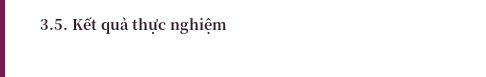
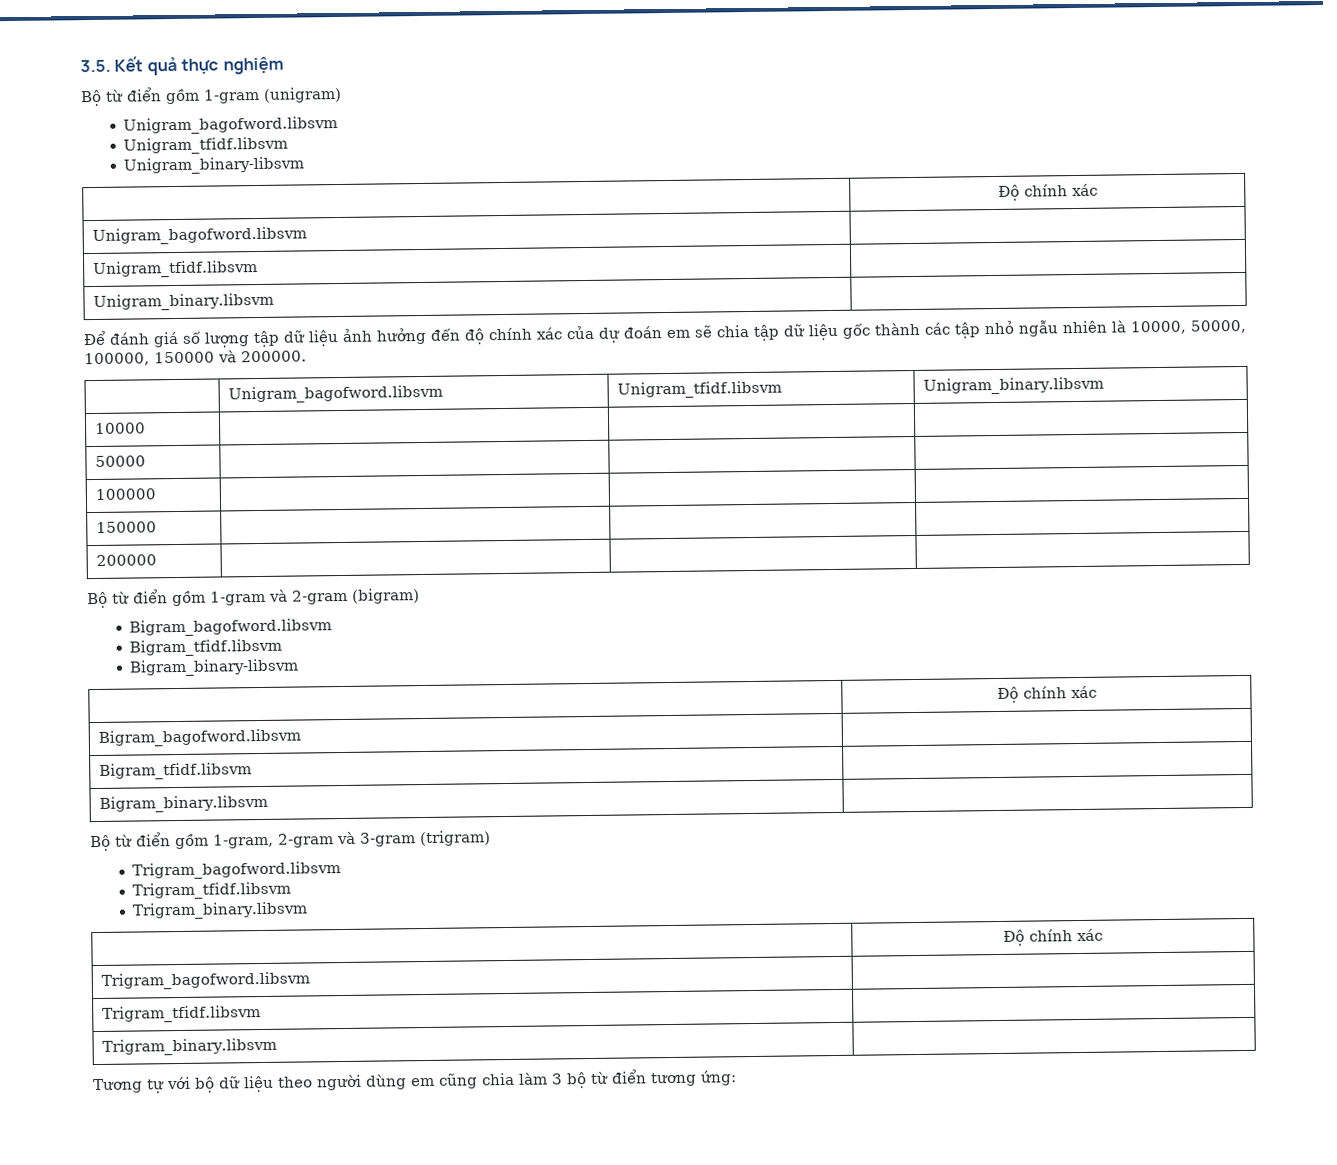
(227, 25) none -> [80,86,342,107] [123,115,339,135] [123,136,289,155] [123,156,305,175] [997,183,1098,201] [92,226,308,246] [93,259,259,279] [93,292,275,312] [83,319,1246,348] [84,350,307,367] [228,384,444,404] [617,380,783,399] [923,376,1105,395] [95,422,147,434] [95,455,147,467] [95,488,157,500] [96,521,158,533] [96,554,158,566] [87,588,420,609] [129,618,333,637] [129,638,283,657] [129,658,300,677] [996,685,1097,704] [98,728,302,747] [99,762,253,780] [99,794,269,813] [90,830,491,852] [132,861,342,880] [132,881,292,900] [132,901,309,920] [1003,928,1103,946] [101,971,311,990] [102,1005,262,1023] [102,1037,278,1056] [93,1069,737,1094] // Bộ từ điển gồm 1-gram (unigram) // Unigram_bagofword.libsvm // Unigram_tfidf.libsvm // Unigram_binary-libsvm // | Độ chính xác // Unigram_bagofword.libsvm | // Unigram_tfidf.libsvm | // Unigram_binary.libsvm | // Để đánh giá số lượng tập dữ liệu ảnh hưởng đến độ chính xác của dự đoán em sẽ chia tập dữ liệu gốc thành các tập nhỏ ngẫu nhiên là 10000, 50000, 100000, 150000 và 200000. // | Unigram_bagofword.libsvm | Unigram_tfidf.libsvm | Unigram_binary.libsvm // 10000 | | | // 50000 | | | // 100000 | | | // 150000 | | | // 200000 | | | // Bộ từ điển gồm 1-gram và 2-gram (bigram) // Bigram_bagofword.libsvm // Bigram_tfidf.libsvm // Bigram_binary-libsvm // | Độ chính xác // Bigram_bagofword.libsvm | // Bigram_tfidf.libsvm | // Bigram_binary.libsvm | // Bộ từ điển gồm 1-gram, 2-gram và 3-gram (trigram) // Trigram_bagofword.libsvm // Trigram_tfidf.libsvm // Trigram_binary.libsvm // | Độ chính xác // Trigram_bagofword.libsvm | // Trigram_tfidf.libsvm | // Trigram_binary.libsvm | // Tương tự với bộ dữ liệu theo người dùng em cũng chia làm 3 bộ từ điển tương ứng:

